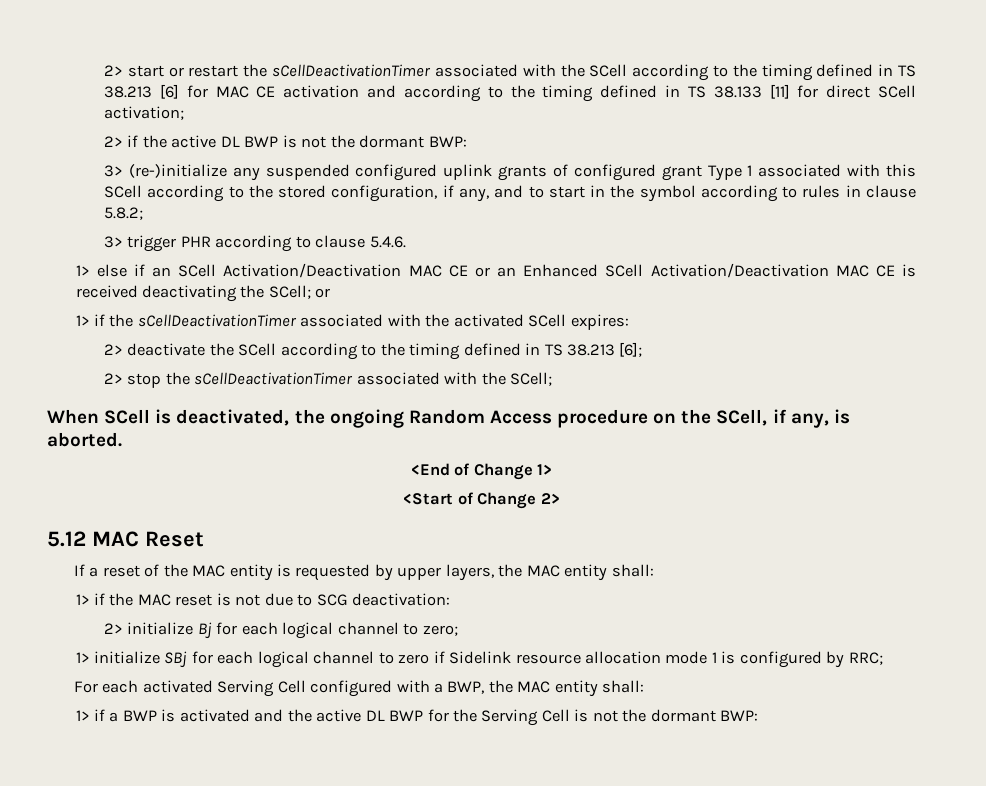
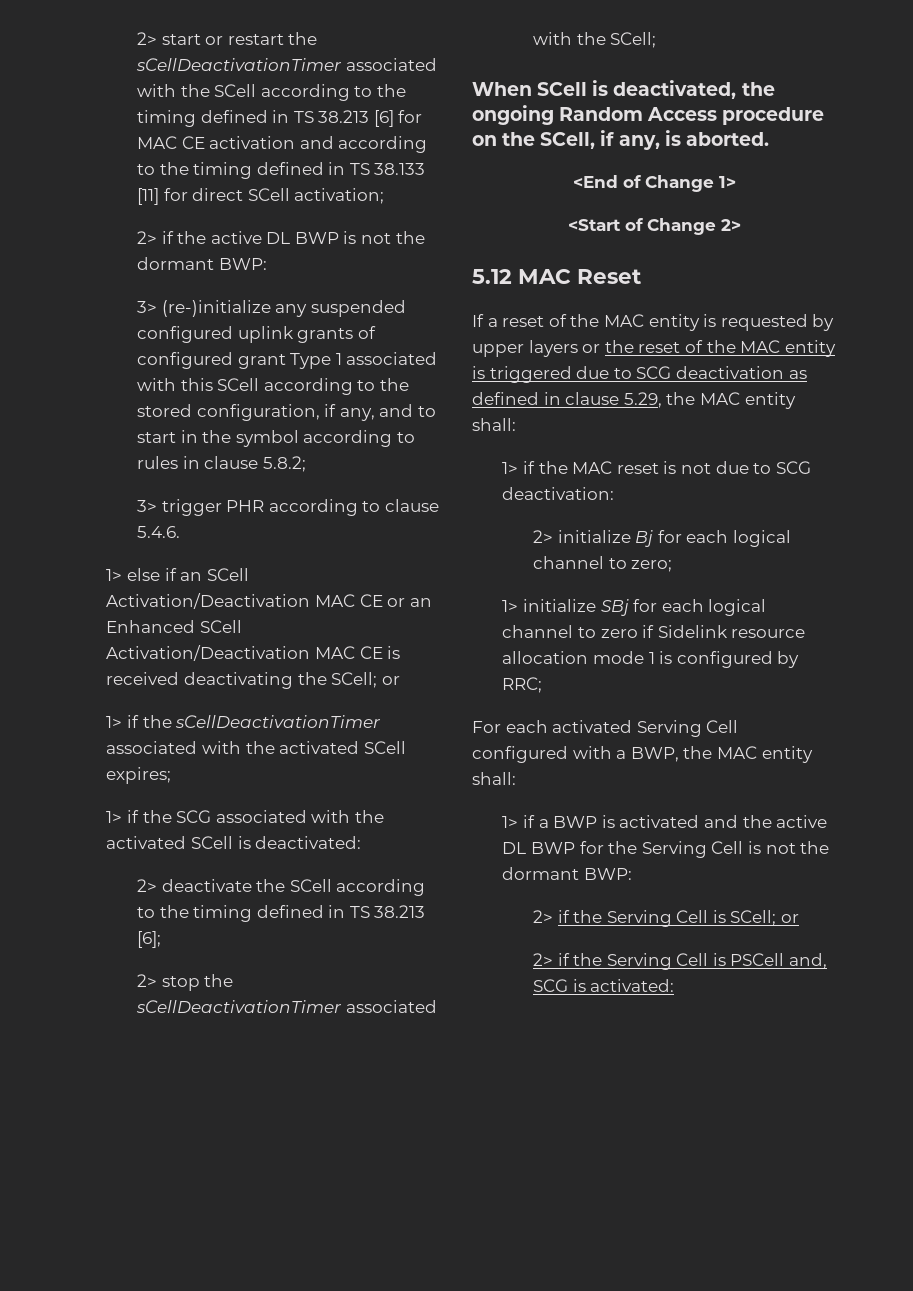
[570,314,629,330] expires: -> [106,767,172,784] [106,810,384,823] [106,836,362,849] expires; // 1> if the SCG associated with the activated SCell is deactivated:
[445,564,494,581] layers, -> [528,340,836,357] [472,366,807,383] [472,392,662,408] layers or the reset of the MAC entity is triggered due to SCG deactivation as defined in clause 5.29,
(759, 715) none -> [532,910,800,927] [532,953,828,970] [532,979,675,992] // 2> if the Serving Cell is SCell; or // 2> if the Serving Cell is PSCell and, SCG is activated:

